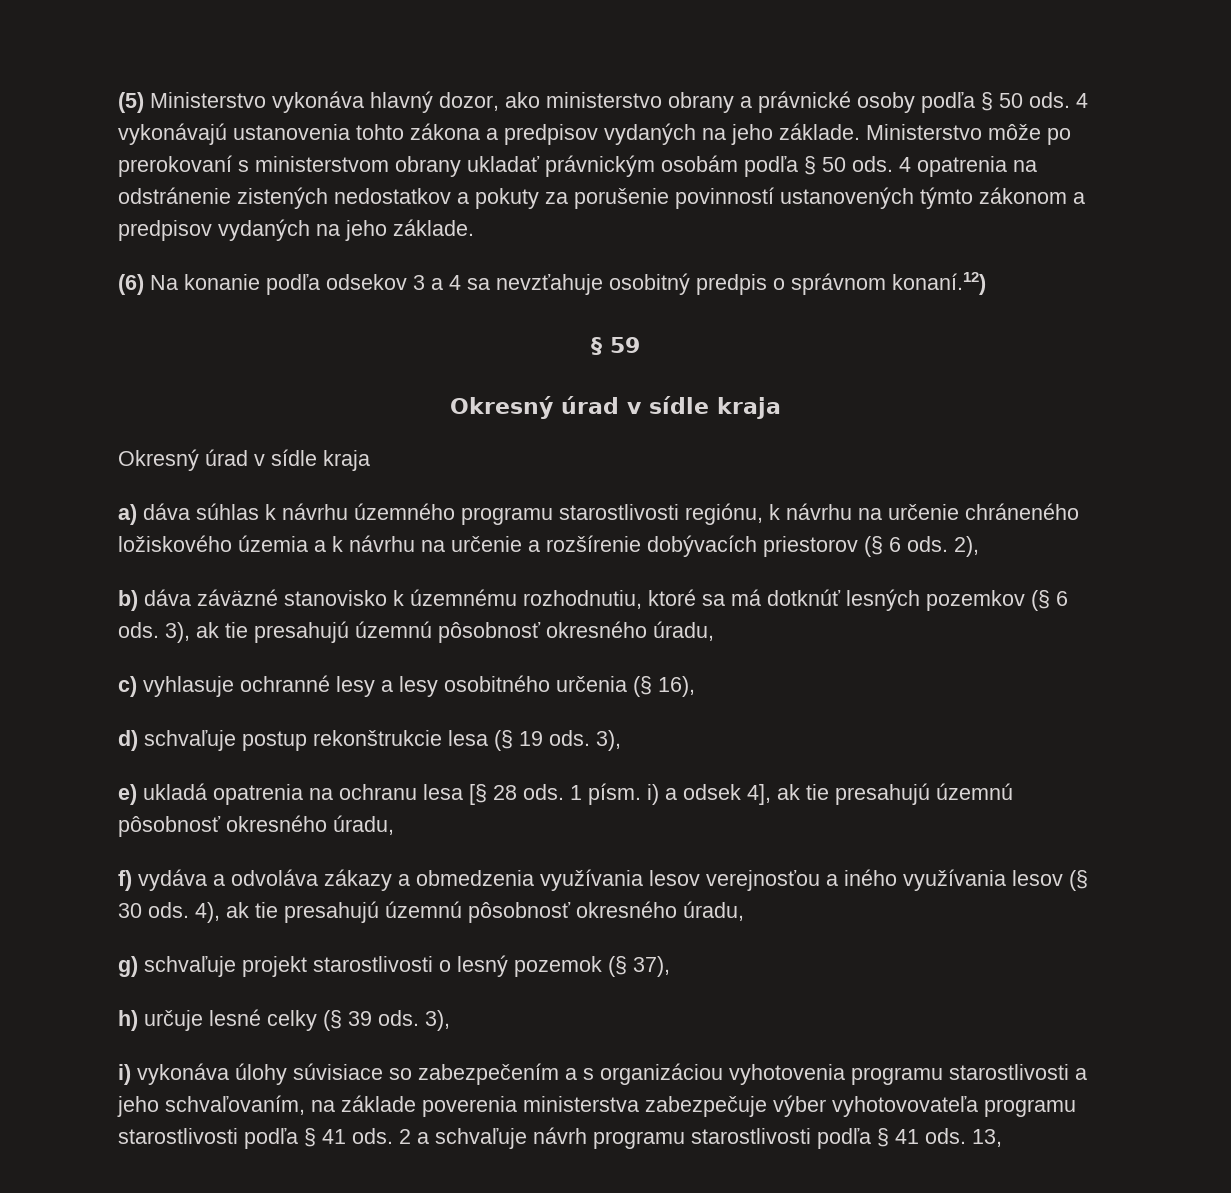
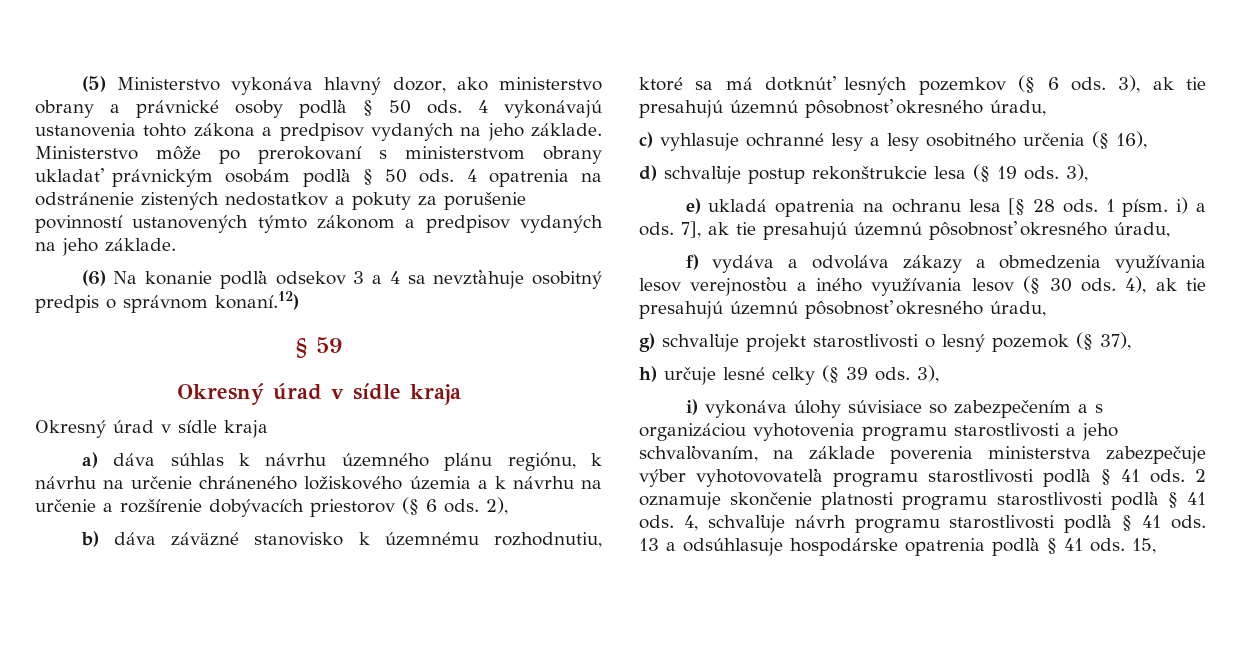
[461,504,679,525] programu starostlivosti -> [444,453,493,471] plánu
[683,784,771,805] odsek 4], -> [639,221,701,238] ods. 7],
[417,1132,429,1144] a -> [639,491,1206,510] [639,515,698,531] oznamuje skončenie platnosti programu starostlivosti podľa § 41 ods. 4,
[972,1129,1002,1147] 13, -> [639,537,1156,556] 13 a odsúhlasuje hospodárske opatrenia podľa § 41 ods. 15,

